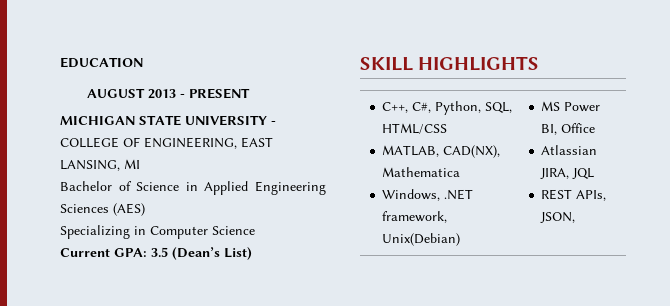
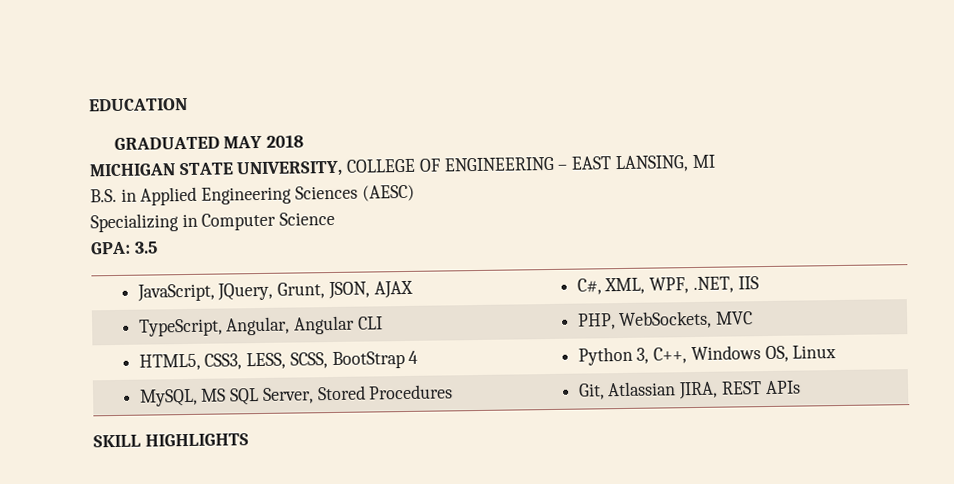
[87,88,251,99] [60,115,276,126] [60,137,237,149] AUGUST 2013 - PRESENT // MICHIGAN STATE UNIVERSITY - COLLEGE OF ENGINEERING, -> [113,134,305,151] [89,156,569,178] GRADUATED MAY 2018 // MICHIGAN STATE UNIVERSITY, COLLEGE OF ENGINEERING –
[60,181,180,191] Bachelor of Science -> [90,188,117,203] B.S.
[113,203,145,216] (AES) -> [361,184,415,202] (AESC)
[60,248,110,257] Current -> (336, 218) none
[172,247,252,260] [360,56,540,71] [382,101,513,115] [382,123,448,134] [382,145,501,158] [382,167,461,177] [382,189,474,201] [382,211,448,223] [382,233,461,246] [541,101,601,112] [541,123,596,135] [541,145,598,155] [540,168,595,179] [541,189,607,201] [540,212,576,223] (Dean’s List) // SKILL HIGHLIGHTS // C++, C#, Python, SQL, HTML/CSS // MATLAB, CAD(NX), Mathematica // Windows, .NET framework, Unix(Debian) | MS Power BI, Office // Atlassian JIRA, JQL // REST APIs, JSON, -> [136,280,413,302] [576,276,759,295] [138,315,383,337] [576,310,754,330] [138,350,419,371] [577,345,837,366] [139,384,454,407] [577,380,801,400] [93,433,249,448] // JavaScript, JQuery, Grunt, JSON, AJAX | C#, XML, WPF, .NET, IIS // TypeScript, Angular, Angular CLI | PHP, WebSockets, MVC // HTML5, CSS3, LESS, SCSS, BootStrap 4 | Python 3, C++, Windows OS, Linux // MySQL, MS SQL Server, Stored Procedures | Git, Atlassian JIRA, REST APIs // SKILL HIGHLIGHTS

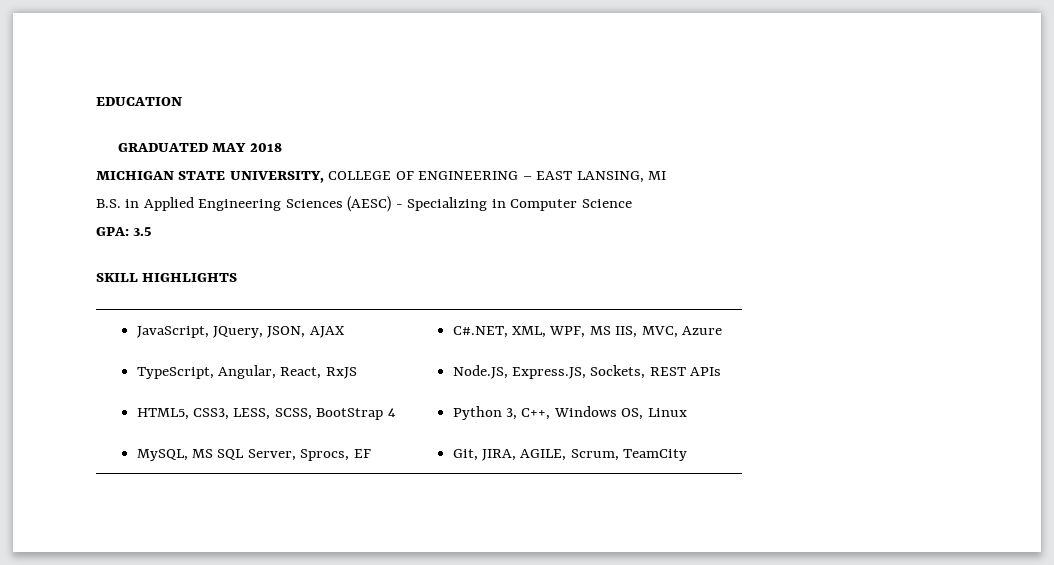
(415, 193) // -> [395,204,403,208] -
(158, 247) none -> [96,273,238,282] // SKILL HIGHLIGHTS
[277,282,326,299] Grunt, -> (264, 332) none
[576,278,602,295] C#, -> [452,326,508,338] C#.NET,
[692,276,759,294] [138,315,383,337] [576,310,754,330] .NET, IIS // TypeScript, Angular, Angular CLI | PHP, WebSockets, MVC -> [589,326,723,338] [136,365,357,379] [452,365,722,379] MS IIS, MVC, Azure // TypeScript, Angular, React, RxJS | Node.JS, Express.JS, Sockets, REST APIs
[316,384,454,401] Stored Procedures -> [300,449,371,461] Sprocs, EF
[607,380,801,400] [93,433,249,448] Atlassian JIRA, REST APIs // SKILL HIGHLIGHTS -> [482,449,688,461] JIRA, AGILE, Scrum, TeamCity

